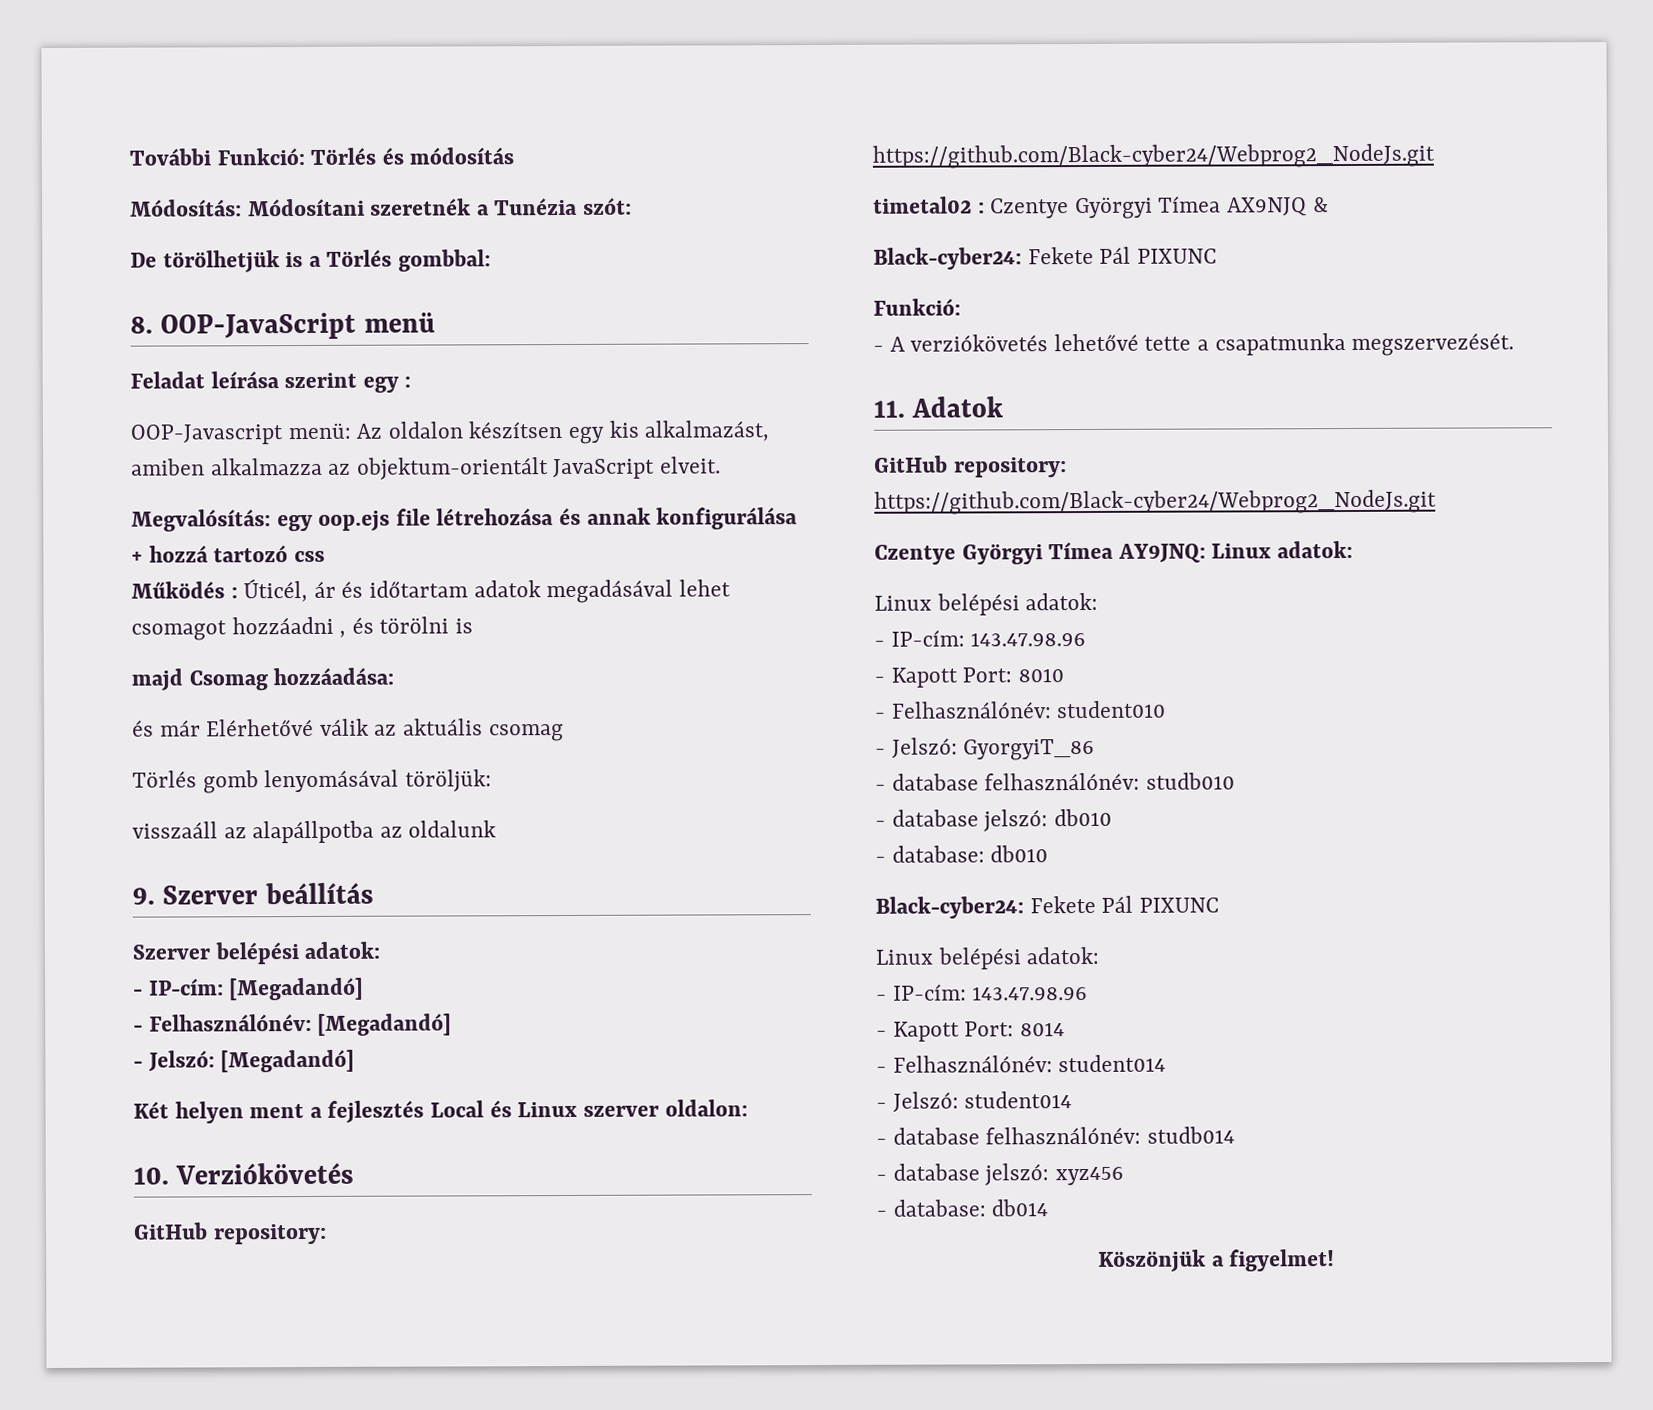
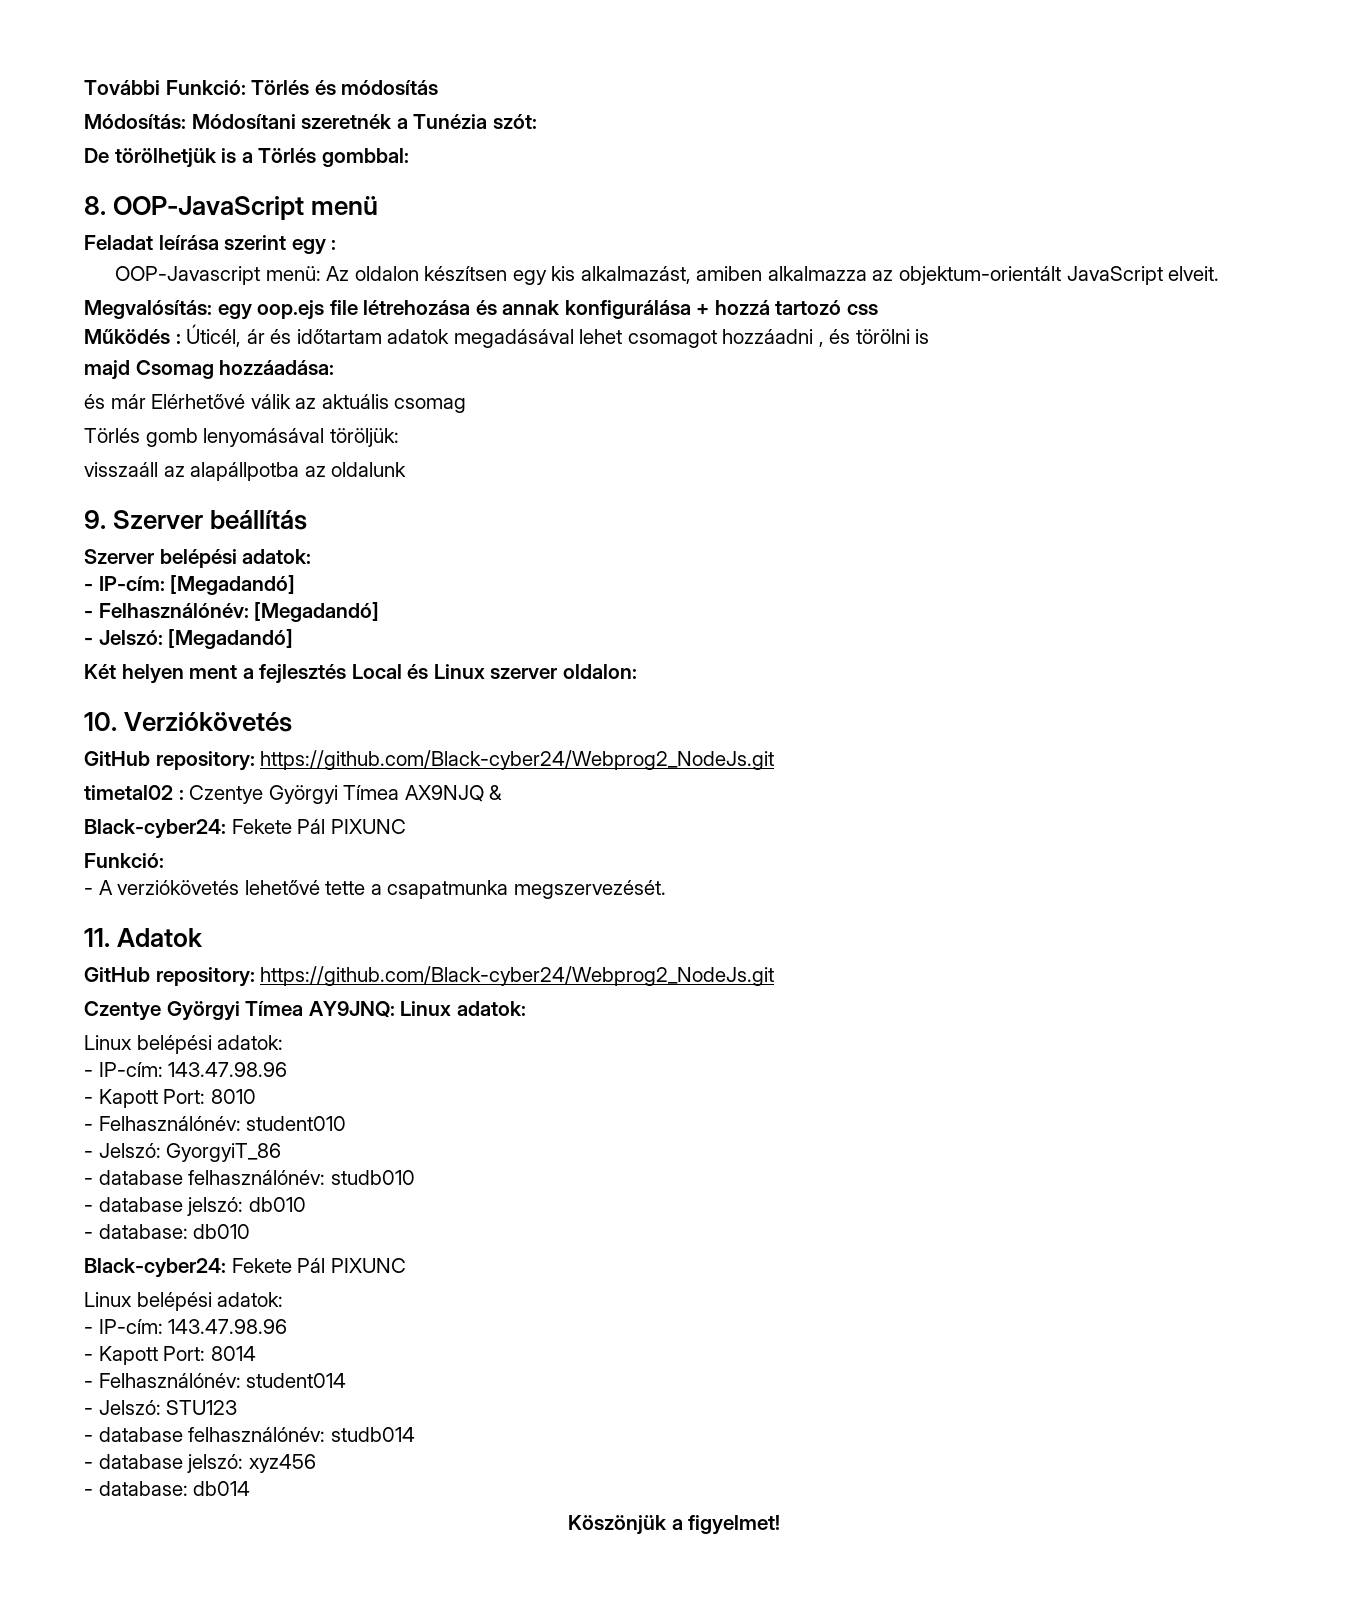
[964,1091,1073,1109] student014 -> [166,1400,238,1415] STU123

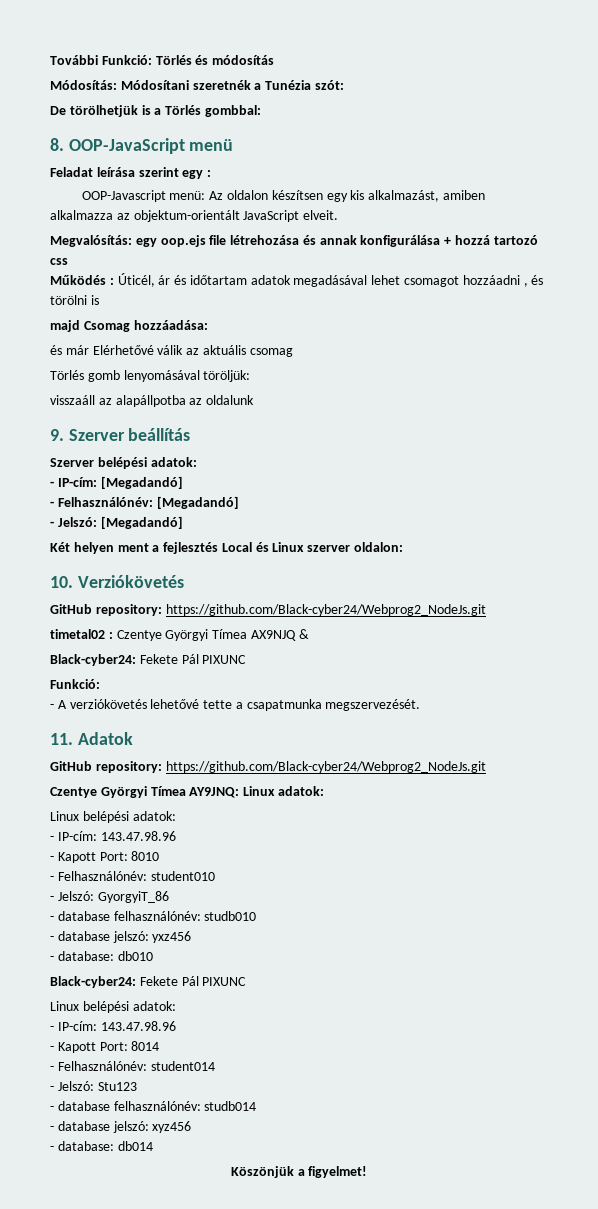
[248,1197,306,1212] db010 -> [152,931,192,943] yxz456
[166,1400,238,1415] STU123 -> [97,1082,137,1091] Stu123

